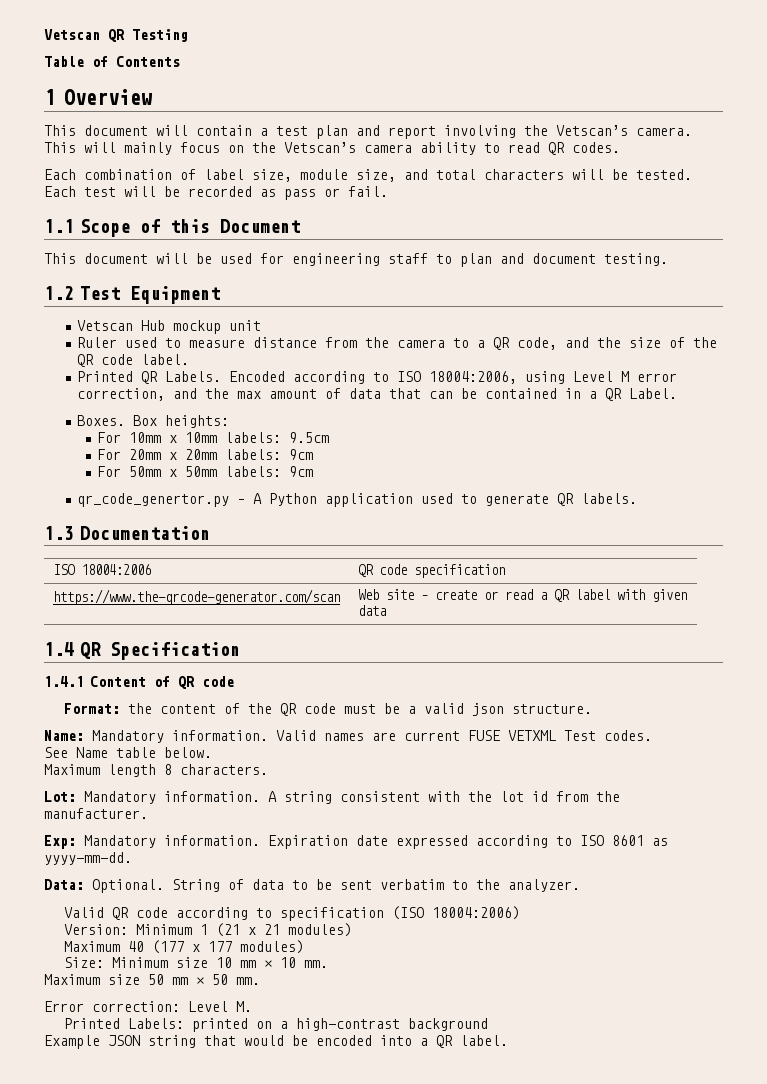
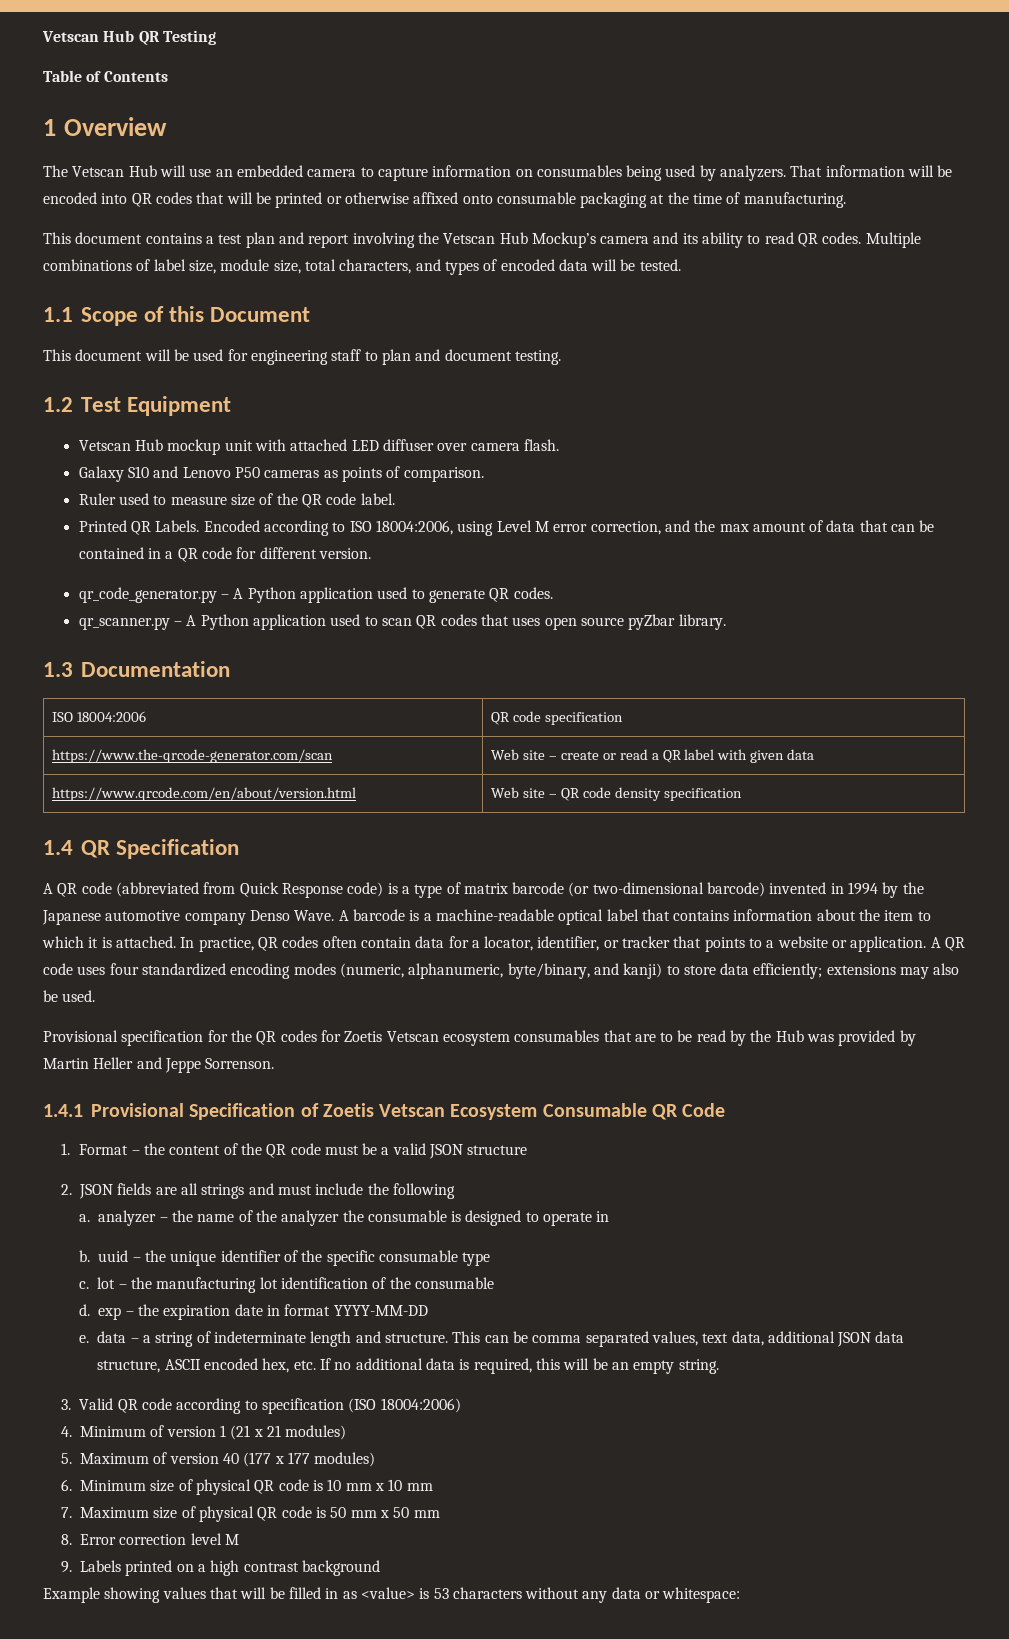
[44,29,100,40] Vetscan -> [42,30,135,42] Vetscan Hub
[44,125,252,136] // This document will contain -> [43,165,953,181] [43,192,846,208] [43,232,202,244] // The Vetscan Hub will use an embedded camera to capture information on consumables being used by analyzers. That information will be encoded into QR codes that will be printed or otherwise affixed onto consumable packaging at the time of manufacturing. // This document contains
[556,125,692,136] [44,142,412,155] Vetscan’s camera. This will mainly focus on the Vetscan’s camera -> [443,232,698,248] Vetscan Hub Mockup’s camera and its
[44,169,172,180] // Each combination -> [865,232,921,248] [43,259,132,271] Multiple combinations
[404,169,692,180] [44,186,388,200] and total characters will be tested. Each test will be recorded as pass or fail. -> [304,259,681,275] total characters, and types of encoded data will be tested.
[77,337,622,350] // Ruler used to measure distance from the camera to a QR code, and the -> [255,439,559,451] [78,466,484,482] [78,493,227,505] with attached LED diffuser over camera flash. // Galaxy S10 and Lenovo P50 cameras as points of comparison. // Ruler used to measure
[629,388,678,399] [77,415,230,428] [97,432,330,443] [97,449,314,460] [97,466,314,477] [77,493,230,507] Label. // Boxes. Box heights: // For 10mm x 10mm labels: 9.5cm // For 20mm x 20mm labels: 9cm // For 50mm x 50mm labels: 9cm // qr_code_genertor.py -> [202,547,371,559] [78,587,217,603] code for different version. // qr_code_generator.py
[581,493,638,504] labels. -> [513,587,553,599] [78,614,726,630] codes. // qr_scanner.py – A Python application used to scan QR codes that uses open source pyZbar library.
(386, 610) none -> [52,787,357,801] [491,787,742,801] // https://www.qrcode.com/en/about/version.html | Web site – QR code density specification
[44,676,234,689] [63,703,120,714] 1.4.1 Content of QR code // Format: -> [43,882,924,898] [42,909,931,925] [42,936,966,952] [43,963,960,979] [43,990,96,1002] [43,1030,916,1046] [43,1057,275,1073] [43,1103,726,1120] [61,1143,140,1155] A QR code (abbreviated from Quick Response code) is a type of matrix barcode (or two-dimensional barcode) invented in 1994 by the Japanese automotive company Denso Wave. A barcode is a machine-readable optical label that contains information about the item to which it is attached. In practice, QR codes often contain data for a locator, identifier, or tracker that points to a website or application. A QR code uses four standardized encoding modes (numeric, alphanumeric, byte/binary, and kanji) to store data efficiently; extensions may also be used. // Provisional specification for the QR codes for Zoetis Vetscan ecosystem consumables that are to be read by the Hub was provided by Martin Heller and Jeppe Sorrenson. // 1.4.1 Provisional Specification of Zoetis Vetscan Ecosystem Consumable QR Code // 1. Format –
[471,703,592,716] [44,730,652,743] [44,747,212,758] [44,764,268,777] [44,791,620,804] [44,808,148,819] [44,835,668,849] [44,852,132,865] [44,879,580,893] json structure. // Name: Mandatory information. Valid names are current FUSE VETXML Test codes. // See Name table below. // Maximum length 8 characters. // Lot: Mandatory information. A string consistent with the lot id from the manufacturer. // Exp: Mandatory information. Expiration date expressed according to ISO 8601 as yyyy-mm-dd. // Data: Optional. String of data to be sent verbatim to the analyzer. // -> [429,1144,528,1159] [61,1183,456,1199] [79,1210,610,1226] [79,1250,491,1266] [79,1277,494,1293] [79,1304,428,1320] [79,1331,905,1347] [97,1358,719,1374] [61,1399,72,1410] JSON structure // 2. JSON fields are all strings and must include the following // a. analyzer – the name of the analyzer the consumable is designed to operate in // b. uuid – the unique identifier of the specific consumable type // c. lot – the manufacturing lot identification of the consumable // d. exp – the expiration date in format YYYY-MM-DD // e. data – a string of indeterminate length and structure. This can be comma separated values, text data, additional JSON data structure, ASCII encoded hex, etc. If no additional data is required, this will be an empty string. // 3.
[63,924,192,935] Version: Minimum -> [61,1425,216,1437] 4. Minimum of version
[63,941,120,952] Maximum -> [61,1452,219,1464] 5. Maximum of version
[63,957,104,968] Size: -> [61,1479,73,1491] 6.
[215,957,328,968] [44,974,260,985] [44,1001,252,1012] [63,1018,184,1029] 10 mm × 10 mm. // Maximum size 50 mm × 50 mm. // Error correction: Level M. // Printed Labels: -> [178,1479,433,1495] [61,1506,440,1522] [61,1533,240,1545] [61,1560,122,1573] of physical QR code is 10 mm x 10 mm // 7. Maximum size of physical QR code is 50 mm x 50 mm // 8. Error correction level M // 9. Labels
[295,1018,400,1031] high-contrast -> [210,1560,299,1576] high contrast
[108,1035,508,1048] JSON string that would be encoded into a QR label. -> [104,1587,741,1603] showing values that will be filled in as <value> is 53 characters without any data or whitespace:

